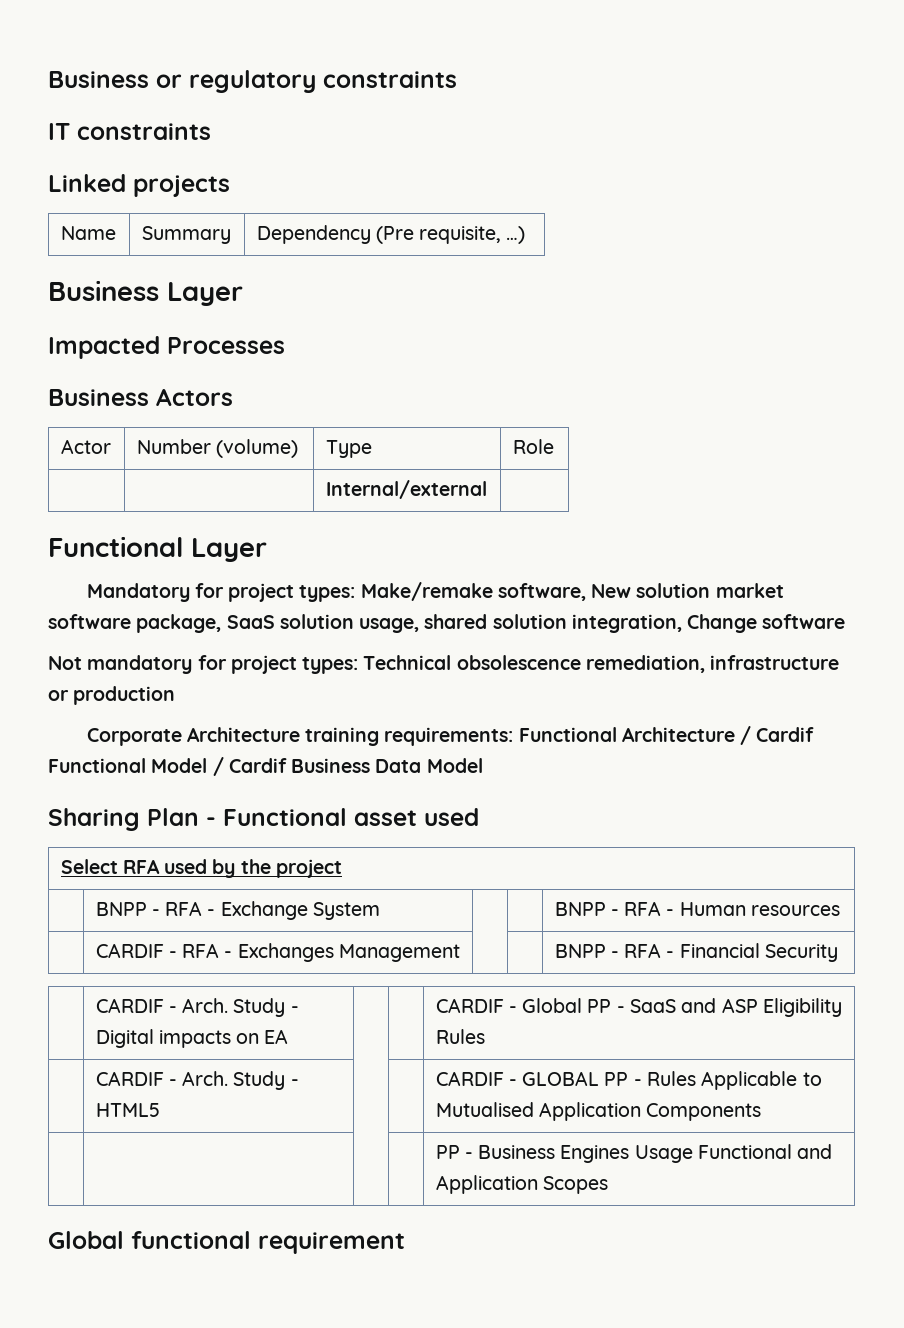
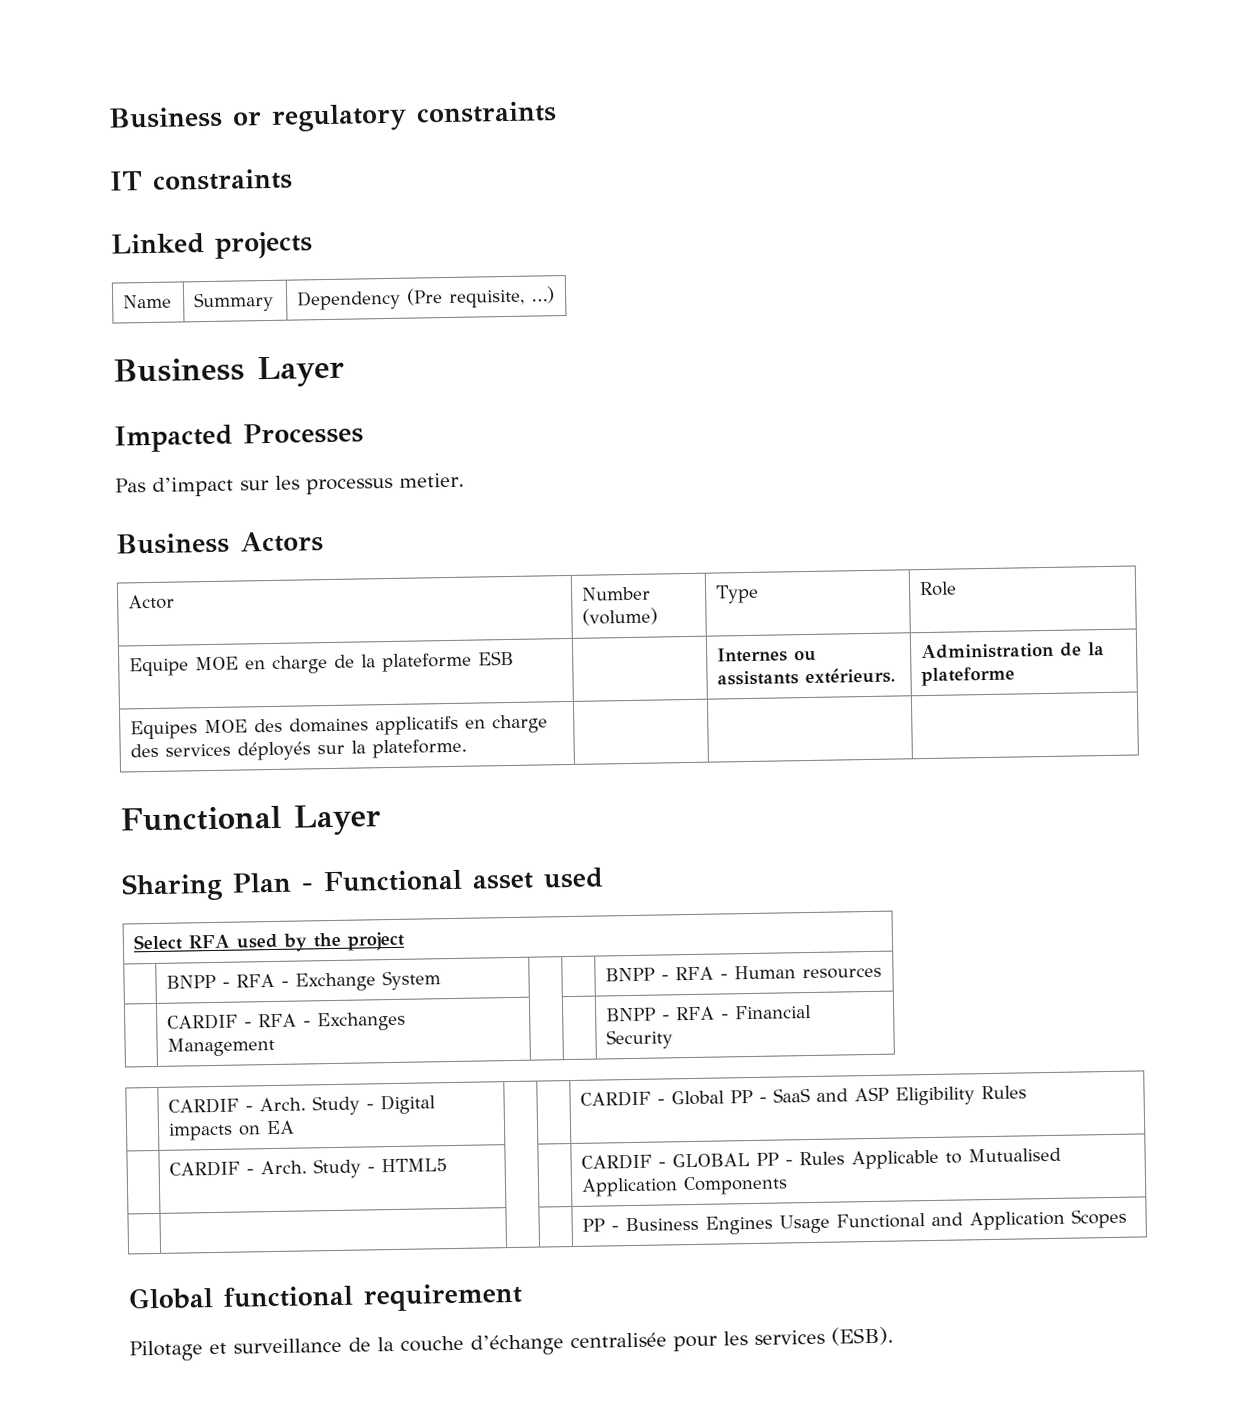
(285, 345) none -> [115,472,465,497] // Pas d’impact sur les processus metier.
[325,480,487,499] [48,536,267,562] [86,582,784,602] [48,614,846,633] [48,655,840,674] [48,686,176,705] [86,726,815,746] [48,757,483,776] | | Internal/external | // Functional Layer // Mandatory for project types: Make/remake software, New solution market software package, SaaS solution usage, shared solution integration, Change software // Not mandatory for project types: Technical obsolescence remediation, infrastructure or production // Corporate Architecture training requirements: Functional Architecture / Cardif Functional Model / Cardif Business Data Model -> [129,650,515,677] [717,647,818,663] [717,667,897,686] [921,642,1106,660] [921,666,1016,687] [130,714,549,740] [130,738,468,761] [120,804,382,836] Equipe MOE en charge de la plateforme ESB | | Internes ou assistants extérieurs. | Administration de la plateforme // Equipes MOE des domaines applicatifs en charge des services déployés sur la plateforme. | | | // Functional Layer
(405, 1243) none -> [129,1326,894,1362] // Pilotage et surveillance de la couche d’échange centralisée pour les services (ESB).

